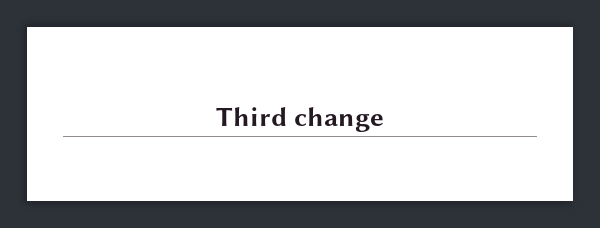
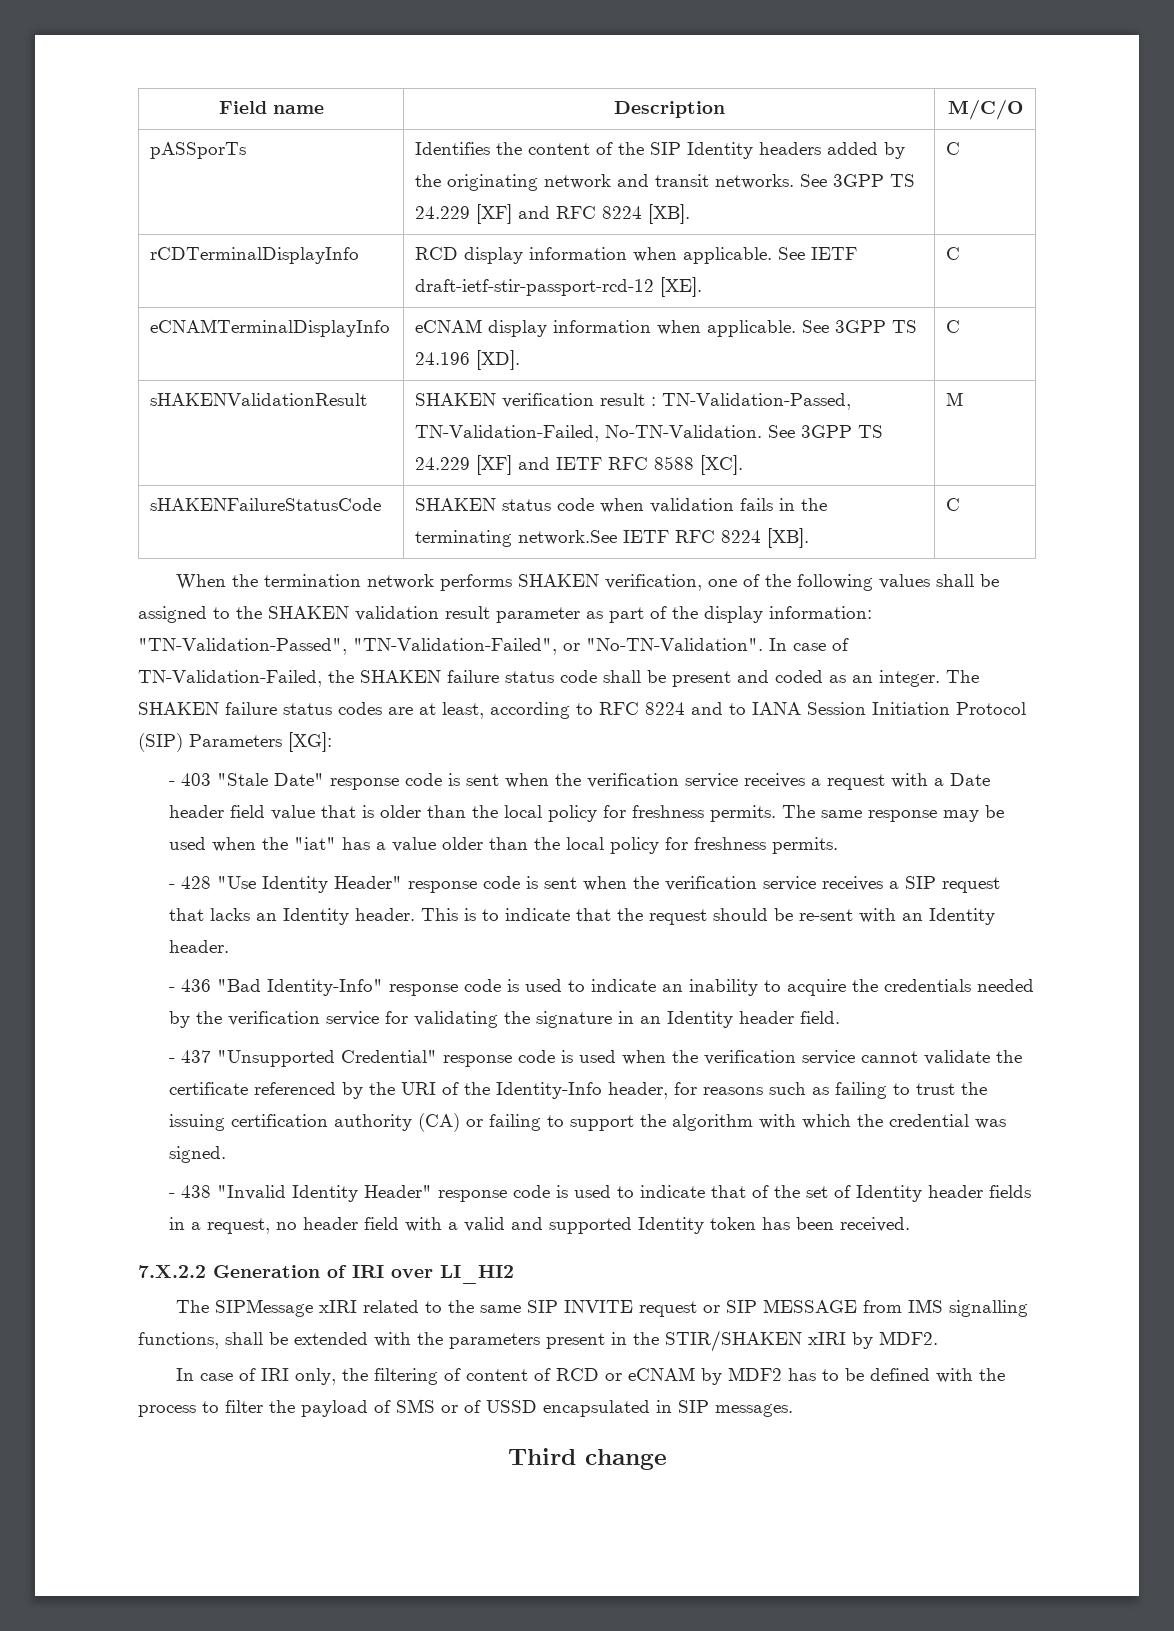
(215, 116) none -> [218,101,324,114] [613,101,725,118] [947,99,1023,120] [150,142,247,159] [415,142,906,159] [415,174,916,191] [415,204,691,224] [946,142,961,155] [150,247,360,264] [415,247,858,264] [415,277,703,297] [946,247,961,260] [150,319,391,337] [415,319,918,337] [415,350,521,370] [946,320,961,333] [150,393,368,406] [415,393,852,410] [415,425,884,442] [415,455,744,475] [946,392,964,406] [150,498,382,511] [415,498,828,513] [415,528,810,548] [946,498,961,511] [176,574,1000,591] [138,606,872,623] [138,638,849,655] [138,670,979,687] [138,702,1026,719] [138,732,332,752] [169,773,991,790] [169,805,1005,822] [169,837,839,854] [169,876,1001,893] [169,908,996,925] [169,940,230,953] [169,979,1035,996] [169,1011,841,1028] [169,1050,1023,1067] [169,1082,988,1099] [169,1113,1007,1132] [169,1146,227,1163] [169,1185,1032,1202] [169,1217,911,1234] [138,1265,514,1284] [176,1299,1029,1317] [138,1330,938,1352] [176,1367,1006,1385] [138,1399,793,1417] Field name | Description | M/C/O // pASSporTs | Identifies the content of the SIP Identity headers added by the originating network and transit networks. See 3GPP TS 24.229 [XF] and RFC 8224 [XB]. | C // rCDTerminalDisplayInfo | RCD display information when applicable. See IETF draft-ietf-stir-passport-rcd-12 [XE]. | C // eCNAMTerminalDisplayInfo | eCNAM display information when applicable. See 3GPP TS 24.196 [XD]. | C // sHAKENValidationResult | SHAKEN verification result : TN-Validation-Passed, TN-Validation-Failed, No-TN-Validation. See 3GPP TS 24.229 [XF] and IETF RFC 8588 [XC]. | M // sHAKENFailureStatusCode | SHAKEN status code when validation fails in the terminating network.See IETF RFC 8224 [XB]. | C // When the termination network performs SHAKEN verification, one of the following values shall be assigned to the SHAKEN validation result parameter as part of the display information: "TN-Validation-Passed", "TN-Validation-Failed", or "No-TN-Validation". In case of TN-Validation-Failed, the SHAKEN failure status code shall be present and coded as an integer. The SHAKEN failure status codes are at least, according to RFC 8224 and to IANA Session Initiation Protocol (SIP) Parameters [XG]: // - 403 "Stale Date" response code is sent when the verification service receives a request with a Date header field value that is older than the local policy for freshness permits. The same response may be used when the "iat" has a value older than the local policy for freshness permits. // - 428 "Use Identity Header" response code is sent when the verification service receives a SIP request that lacks an Identity header. This is to indicate that the request should be re-sent with an Identity header. // - 436 "Bad Identity-Info" response code is used to indicate an inability to acquire the credentials needed by the verification service for validating the signature in an Identity header field. // - 437 "Unsupported Credential" response code is used when the verification service cannot validate the certificate referenced by the URI of the Identity-Info header, for reasons such as failing to trust the issuing certification authority (CA) or failing to support the algorithm with which the credential was signed. // - 438 "Invalid Identity Header" response code is used to indicate that of the set of Identity header fields in a request, no header field with a valid and supported Identity token has been received. // 7.X.2.2 Generation of IRI over LI_HI2 // The SIPMessage xIRI related to the same SIP INVITE request or SIP MESSAGE from IMS signalling functions, shall be extended with the parameters present in the STIR/SHAKEN xIRI by MDF2. // In case of IRI only, the filtering of content of RCD or eCNAM by MDF2 has to be defined with the process to filter the payload of SMS or of USSD encapsulated in SIP messages. //

